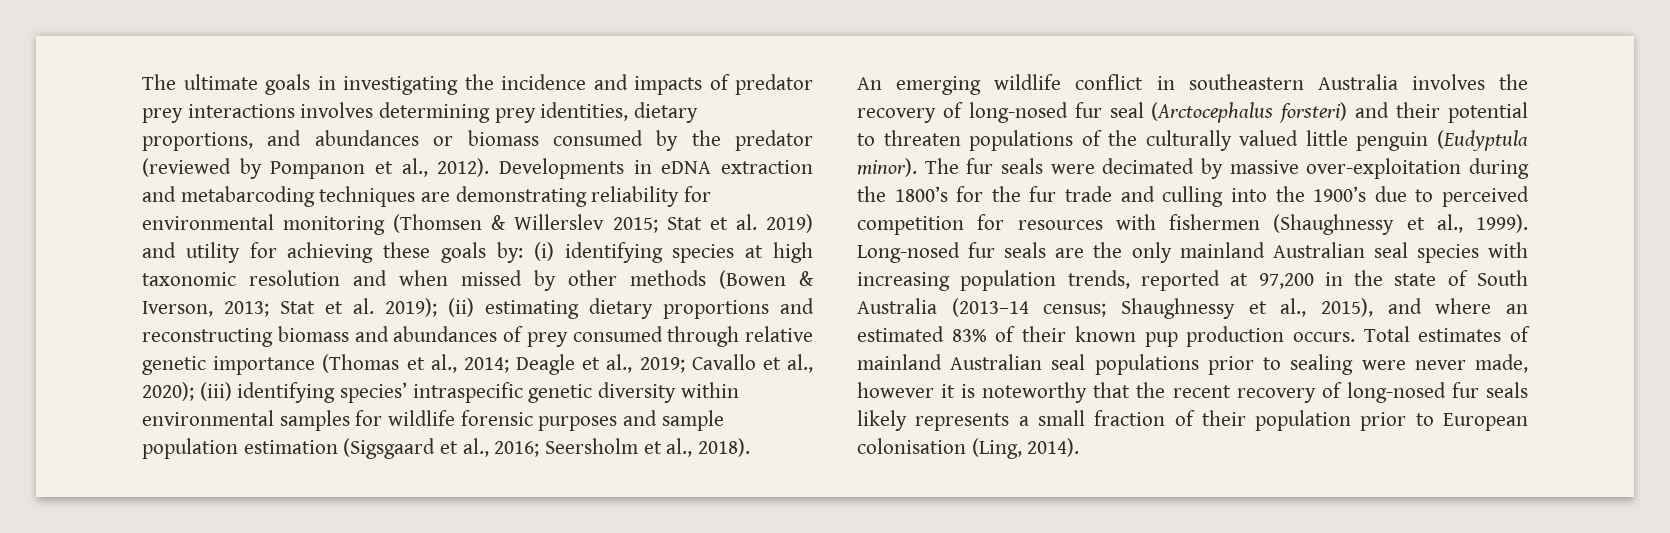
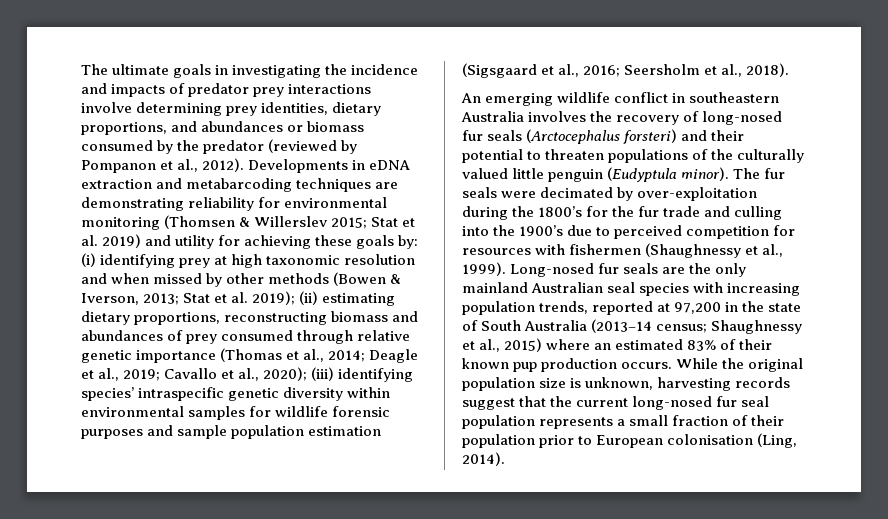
[300,102,374,118] involves -> [81,102,132,113] involve
[672,244,735,263] species -> [179,258,211,268] prey
[663,298,814,319] proportions and -> [134,312,221,325] proportions,
[1109,102,1144,118] seal -> [487,130,523,141] seals
[1229,160,1299,174] massive -> (634, 194) none
[1321,298,1422,317] 2015), and -> [504,338,543,352] 2015)
[1363,326,1530,342] [857,354,1528,375] [857,382,1528,403] [857,410,907,431] Total estimates of mainland Australian seal populations prior to sealing were never made, however it is noteworthy that the recent recovery of long-nosed fur seals likely -> [676,358,804,372] [462,377,791,391] [462,396,770,410] [462,415,535,429] While the original population size is unknown, harvesting records suggest that the current long-nosed fur seal population

